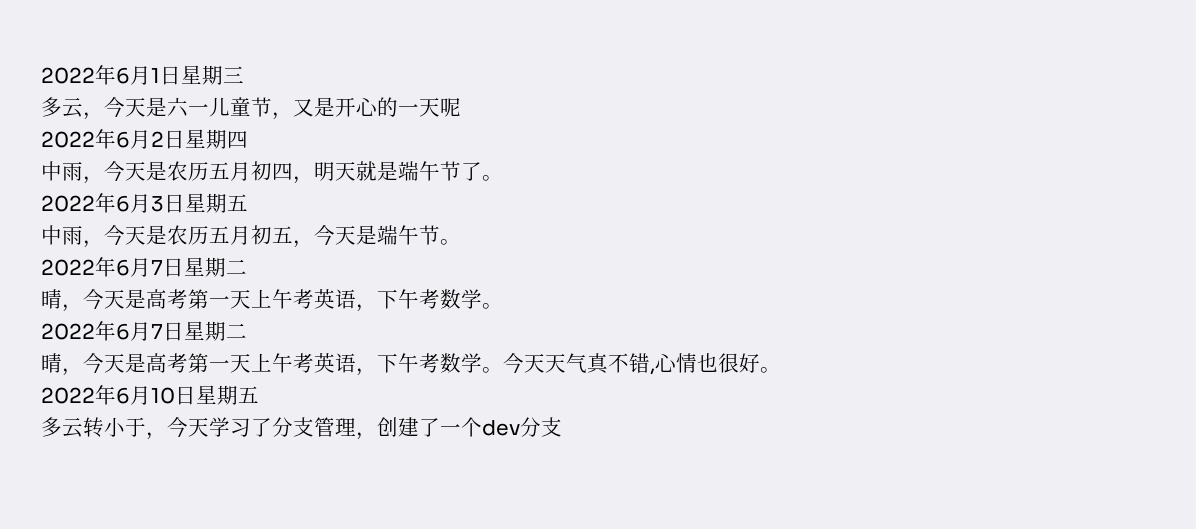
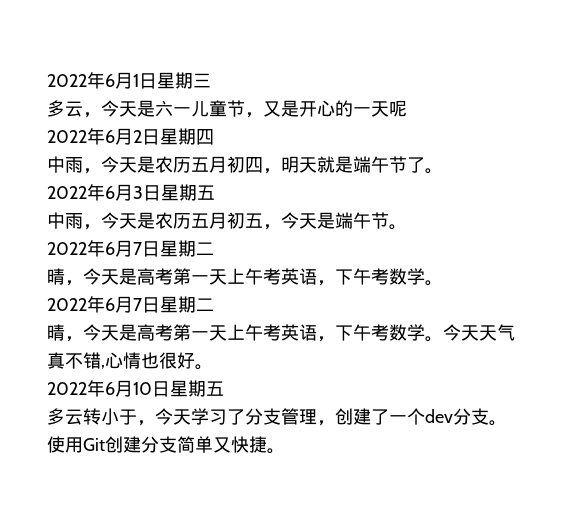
(562, 427) none -> [489,420,507,426] [47,436,285,454] 。使用Git创建分支简单又快捷。

